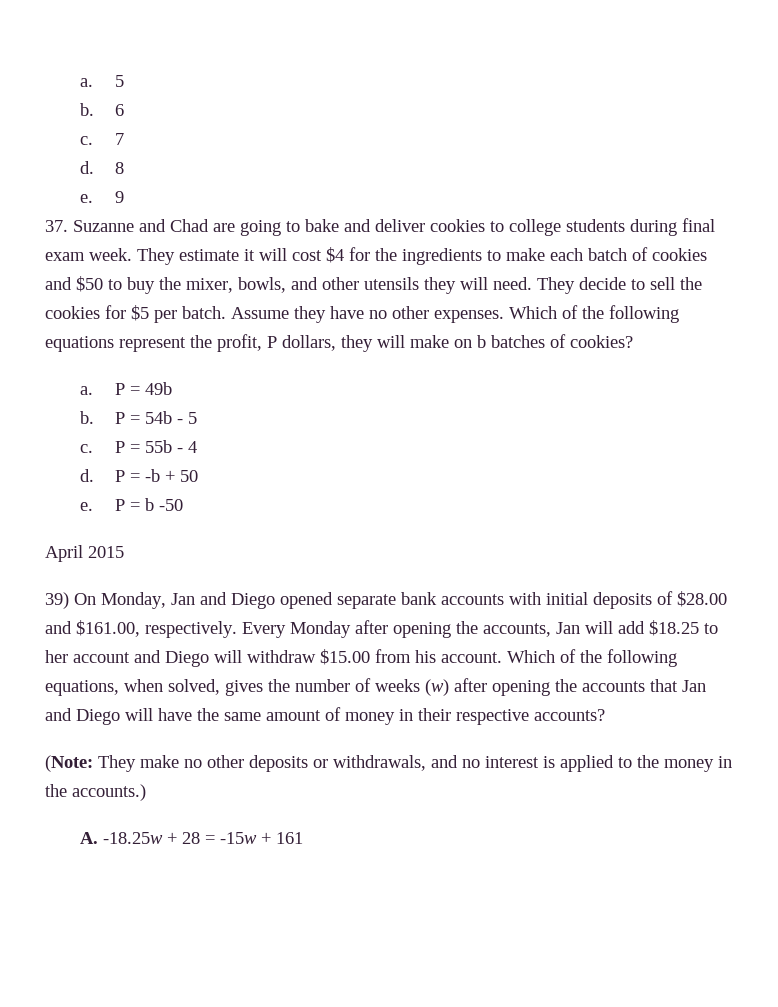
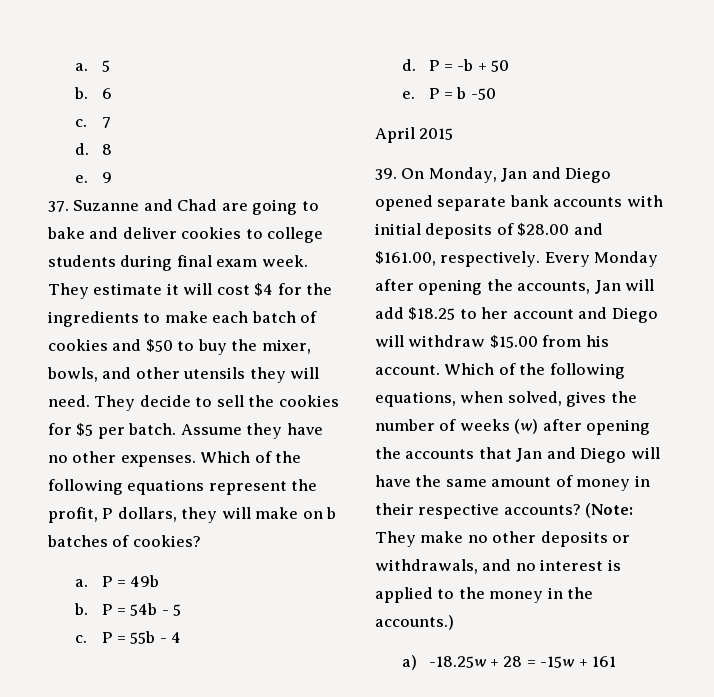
[45,592,69,609] 39) -> [375,168,397,180] 39.
(605, 715) // -> (581, 509) none
[80,832,99,844] A. -> [401,655,417,670] a)

